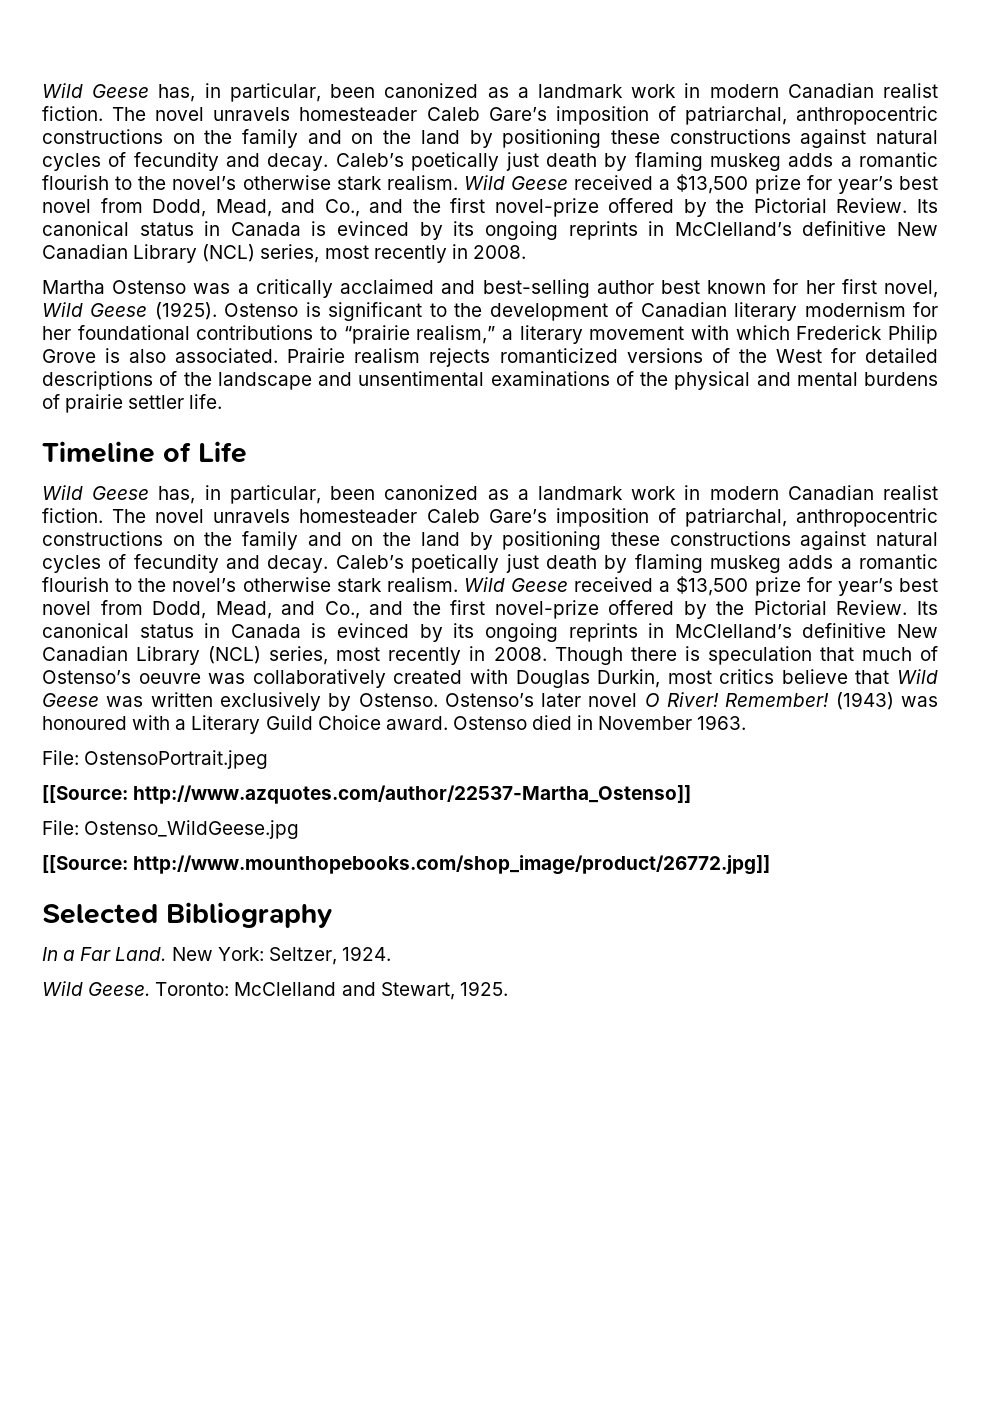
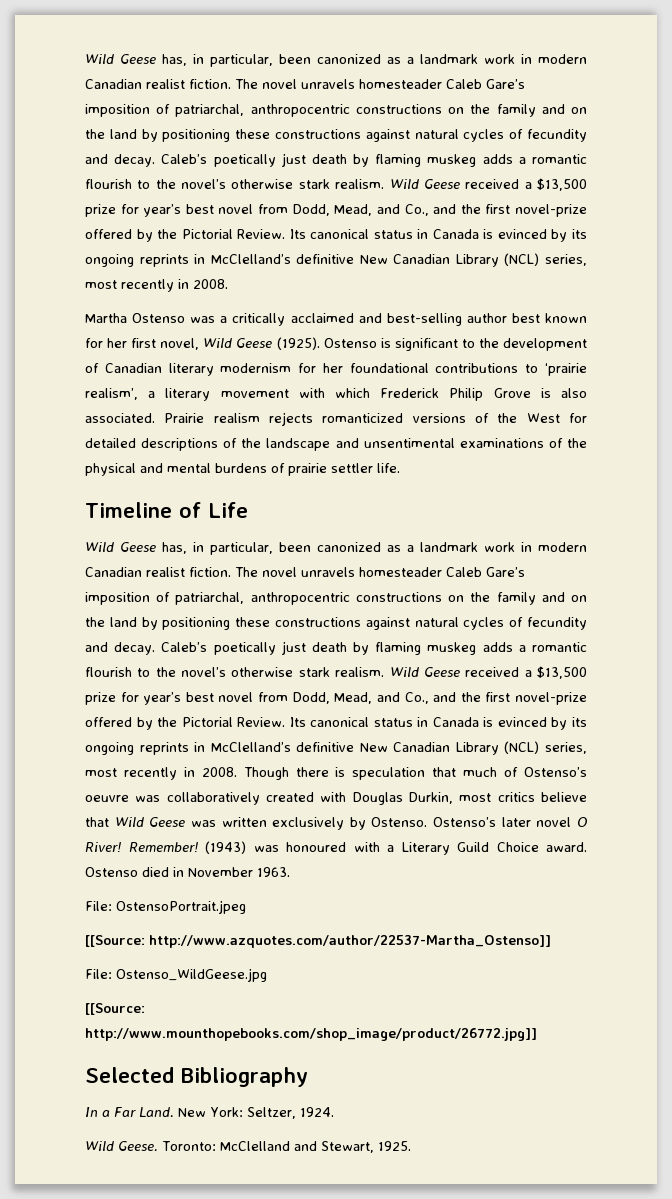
[343,325,496,344] “prairie realism,” -> [545,363,587,376] [85,388,138,400] ‘prairie realism’,

